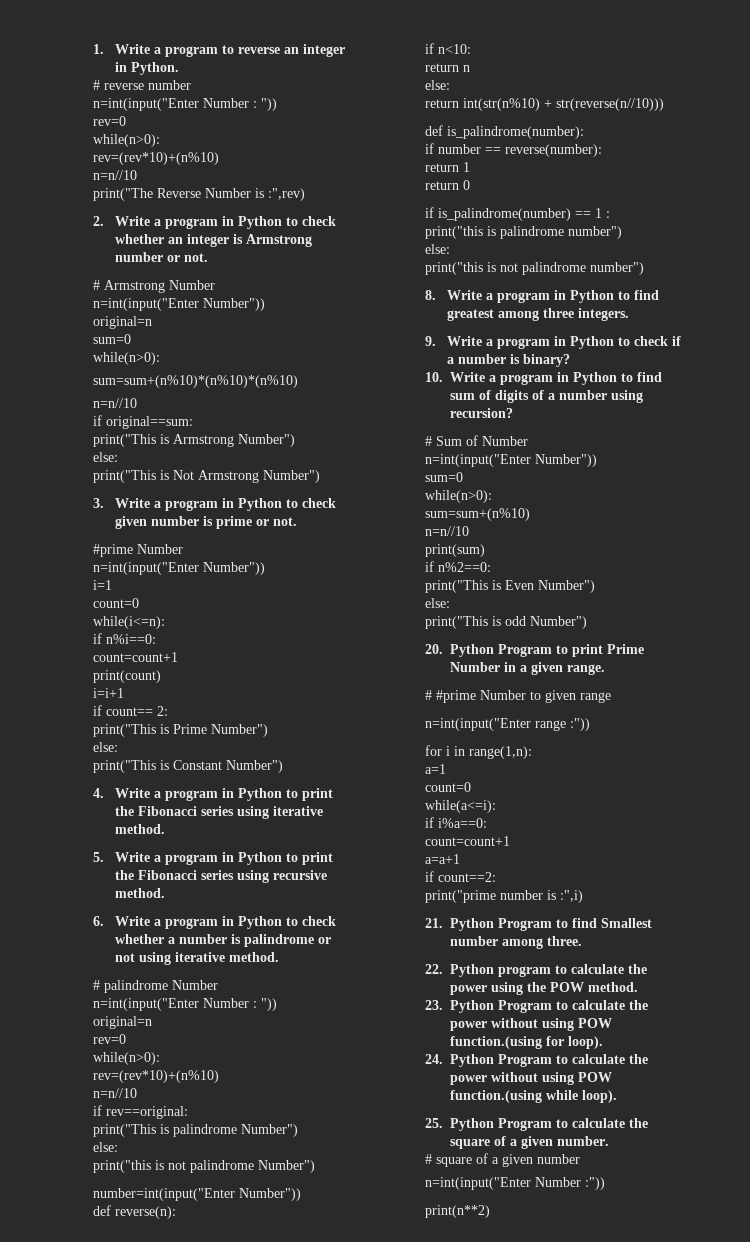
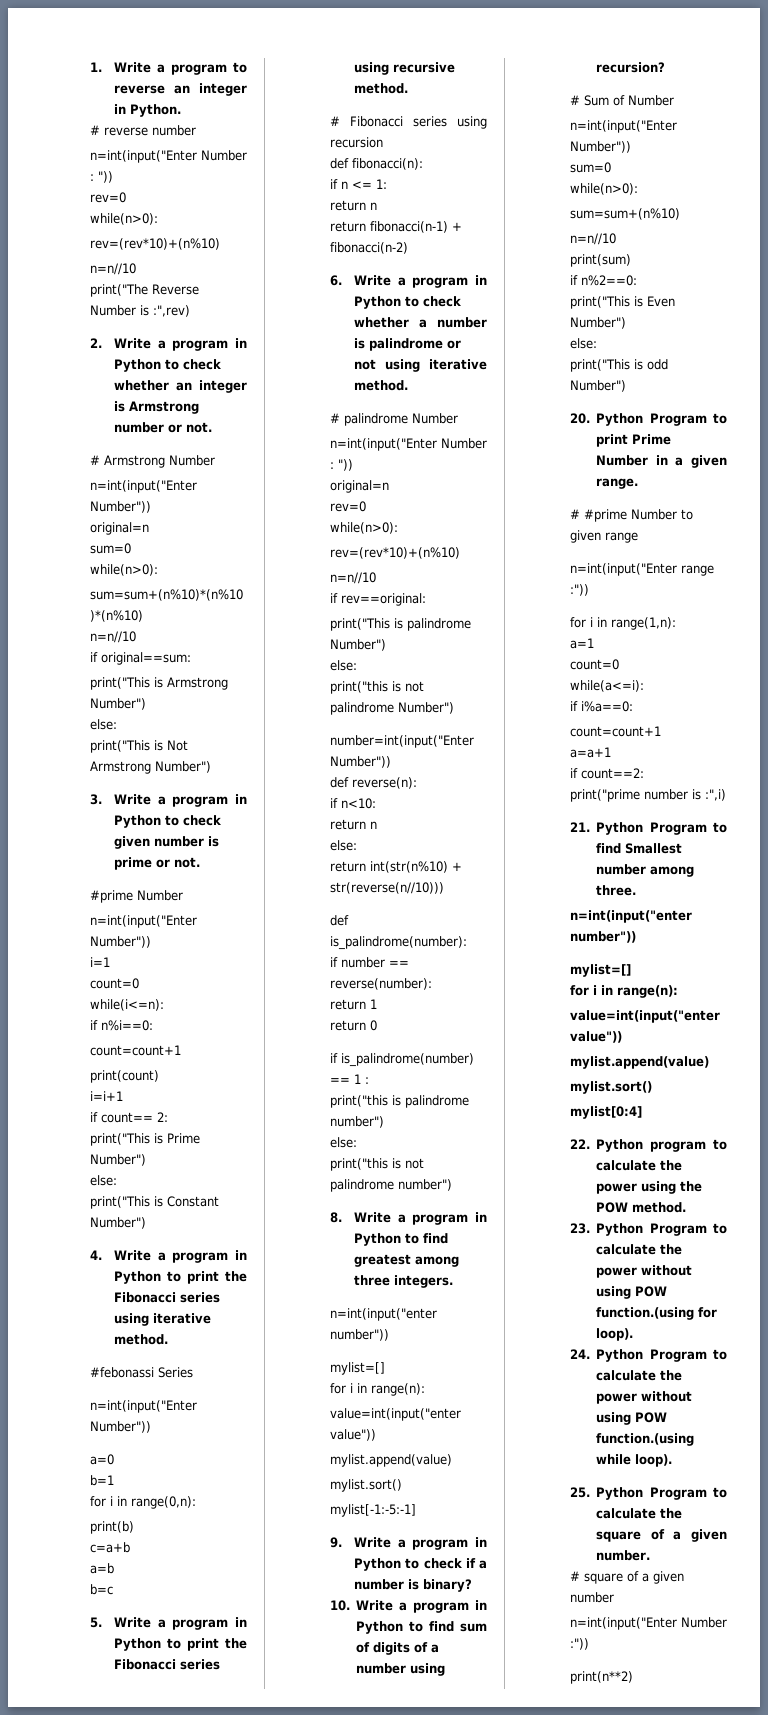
(165, 829) none -> [89,1367,193,1378] [89,1400,197,1413] [89,1421,151,1433] [89,1454,114,1465] [89,1475,114,1486] [89,1496,196,1509] [89,1521,134,1534] [89,1542,130,1553] [89,1563,114,1574] [89,1584,113,1595] // #febonassi Series // n=int(input("Enter Number")) // a=0 // b=1 // for i in range(0,n): // print(b) // c=a+b // a=b // b=c
(165, 893) none -> [329,116,487,129] [329,137,383,148] [329,158,423,170] [329,179,387,189] [329,200,377,211] [329,221,462,233] [329,242,408,254] // # Fibonacci series using recursion // def fibonacci(n): // if n <= 1: // return n // return fibonacci(n-1) + fibonacci(n-2)
(629, 314) none -> [329,1308,437,1321] [329,1329,389,1341] [329,1362,385,1375] [329,1383,425,1396] [329,1408,461,1421] [329,1429,376,1441] [329,1454,452,1467] [329,1479,402,1492] [329,1504,416,1517] // n=int(input("enter number")) // mylist=[] // for i in range(n): // value=int(input("enter value")) // mylist.append(value) // mylist.sort() // mylist[-1:-5:-1]
(583, 941) none -> [569,910,692,923] [569,931,636,943] [569,964,631,977] [569,985,678,998] [569,1010,720,1023] [569,1031,622,1043] [569,1056,709,1069] [569,1081,652,1094] [569,1106,642,1119] // n=int(input("enter number")) // mylist=[] // for i in range(n): // value=int(input("enter value")) // mylist.append(value) // mylist.sort() // mylist[0:4]

